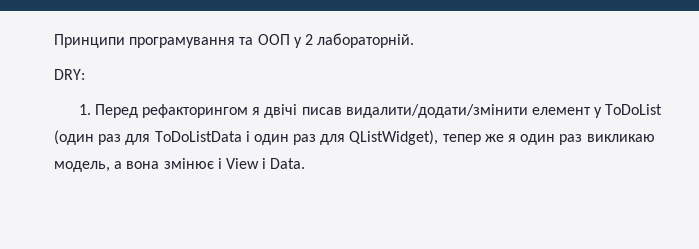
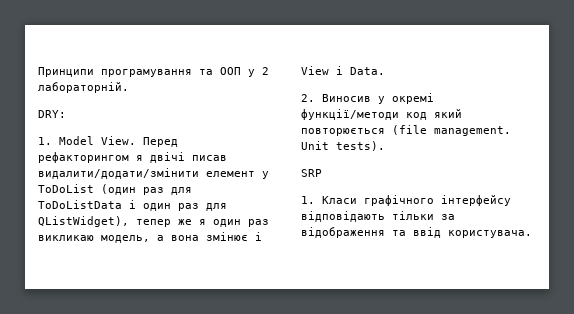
(91, 109) none -> [59,136,136,145] Model View.
(306, 163) none -> [301,93,434,104] [301,109,462,120] [301,125,511,136] [301,141,385,151] [301,169,322,177] [301,195,511,206] [301,211,455,222] [301,227,532,238] // 2. Виносив у окремі функції/методи код який повторюється (file management. Unit tests). // SRP // 1. Класи графічного інтерфейсу відповідають тільки за відображення та ввід користувача.

